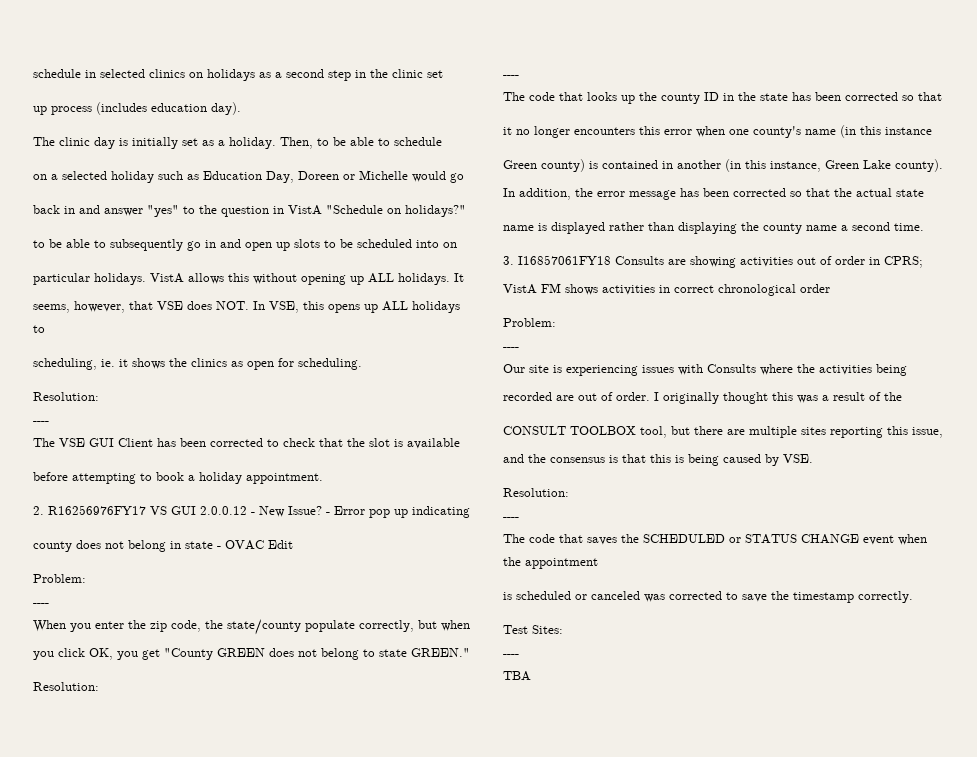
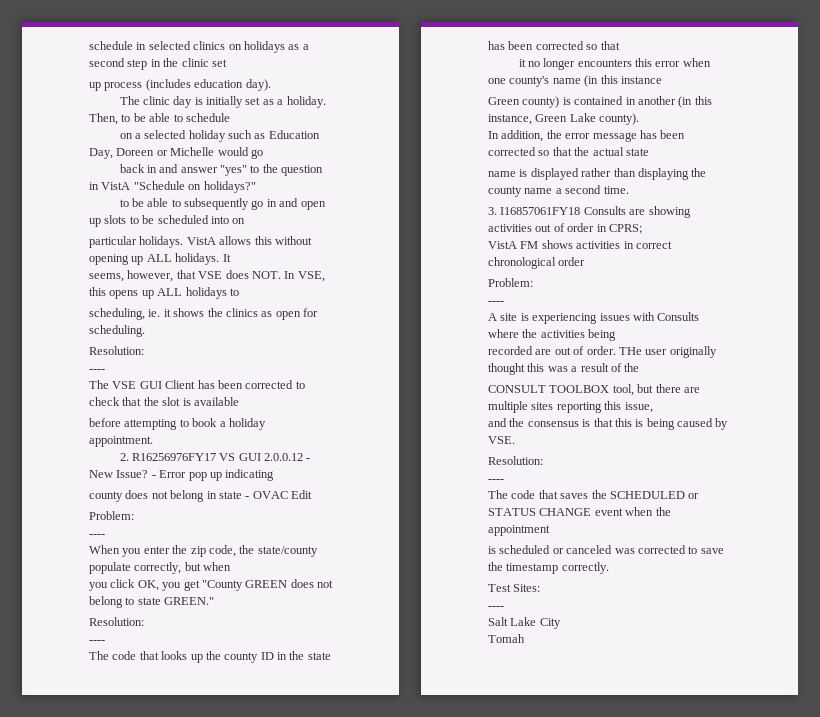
[503,364,525,373] Our -> [488,313,497,321] A
[654,392,659,401] I -> [618,347,668,355] THe user
[503,671,531,681] TBA -> [488,617,561,629] [488,634,525,643] Salt Lake City // Tomah

